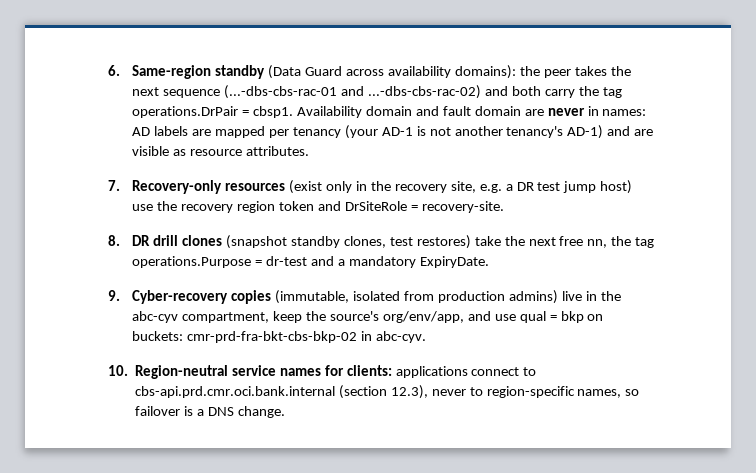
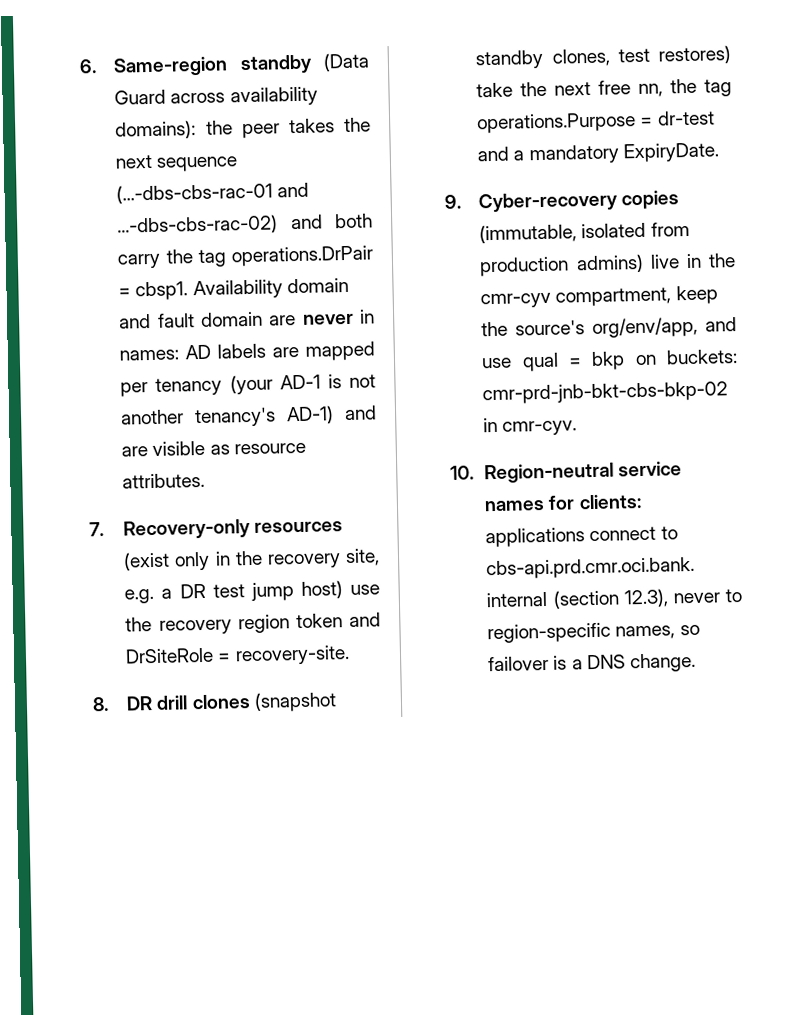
[132,311,179,323] abc-cyv -> [480,292,552,309] cmr-cyv
[187,331,427,343] cmr-prd-fra-bkt-cbs-bkp-02 in abc-cyv. -> [482,381,729,405] [483,417,578,436] cmr-prd-jnb-bkt-cbs-bkp-02 in cmr-cyv.

